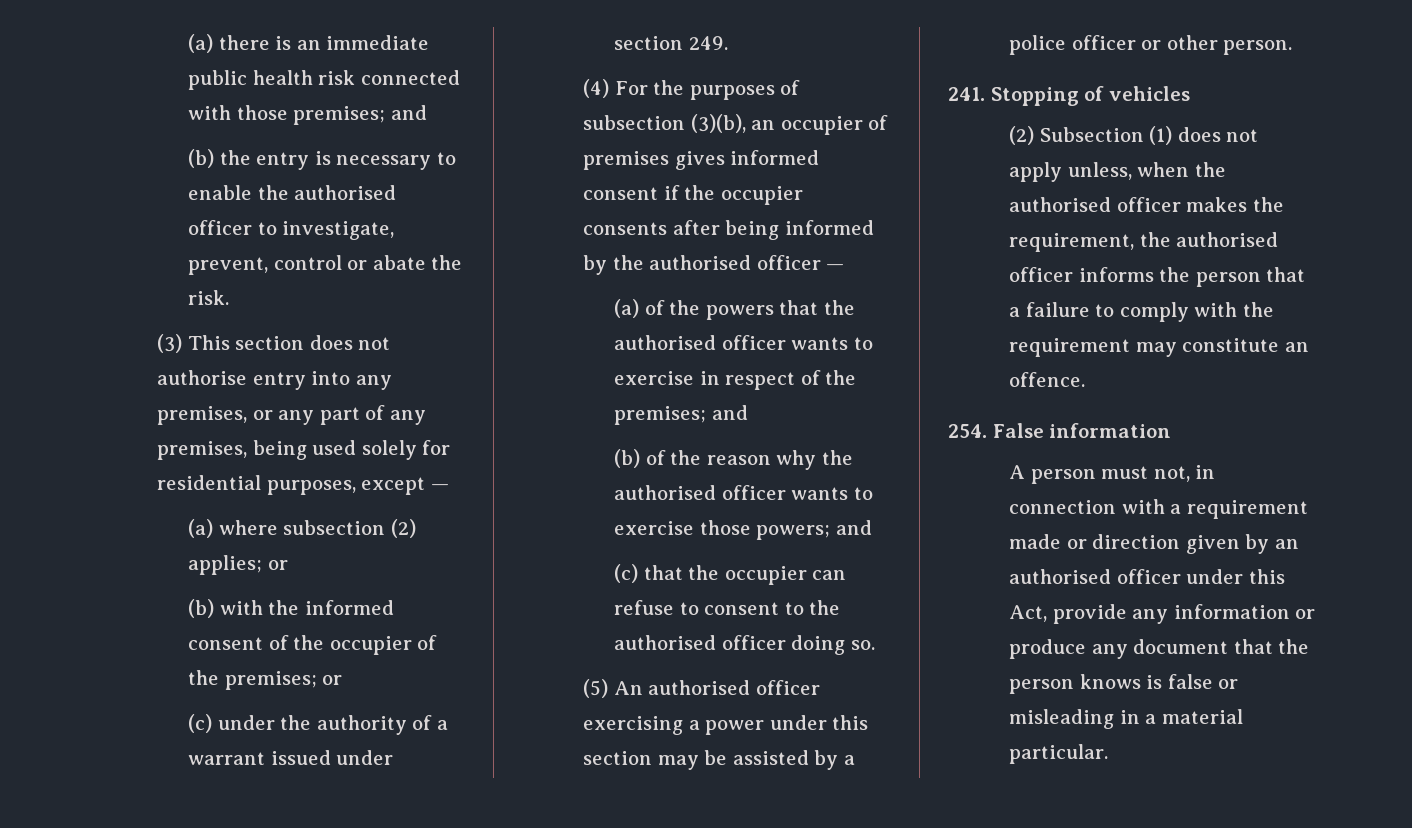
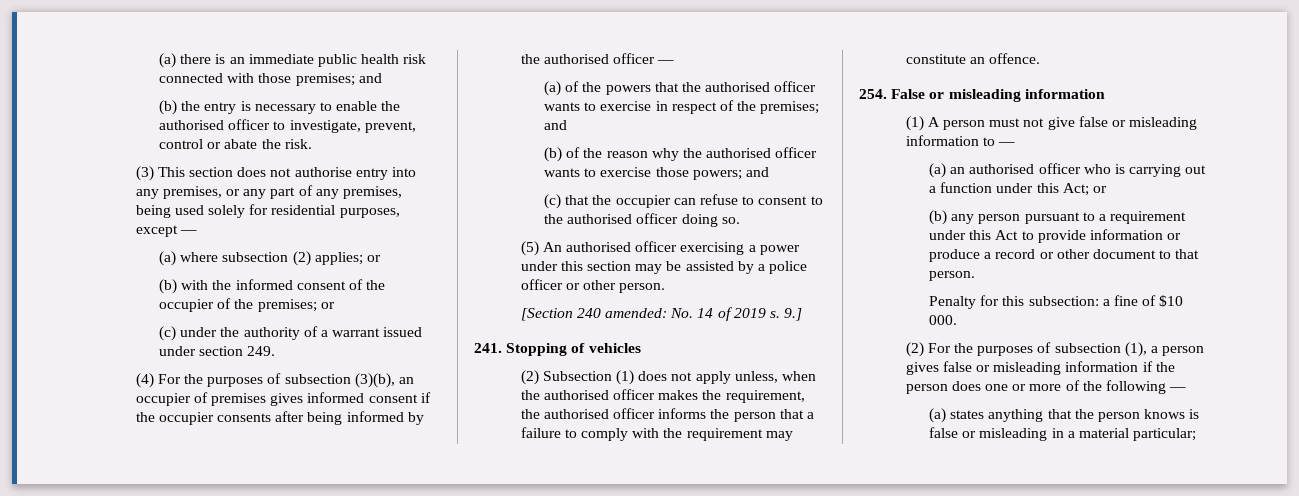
(1293, 47) none -> [520,307,803,321] // [Section 240 amended: No. 14 of 2019 s. 9.]
(1044, 430) none -> [929,89,1021,102] or misleading
(1172, 430) none -> [905,116,924,131] (1)
[1153,465,1216,482] [1009,499,1308,519] [1009,534,1300,554] [1009,569,1285,584] [1009,604,1316,624] [1009,639,1229,659] not, in connection with a requirement made or direction given by an authorised officer under this Act, provide any information or produce any document -> [1023,116,1198,130] [905,135,1016,146] [929,163,1207,178] [929,182,1107,196] [929,210,1187,225] [929,229,1182,243] [929,249,1200,262] [929,271,976,281] [929,295,1184,309] [929,315,958,325] [905,342,1205,357] [905,361,1175,375] [905,380,1187,394] [929,408,1044,423] not give false or misleading information to — // (a) an authorised officer who is carrying out a function under this Act; or // (b) any person pursuant to a requirement under this Act to provide information or produce a record or other document to that person. // Penalty for this subsection: a fine of $10 000. // (2) For the purposes of subsection (1), a person gives false or misleading information if the person does one or more of the following — // (a) states anything
[1009,744,1109,764] particular. -> [1133,428,1197,441] particular;

